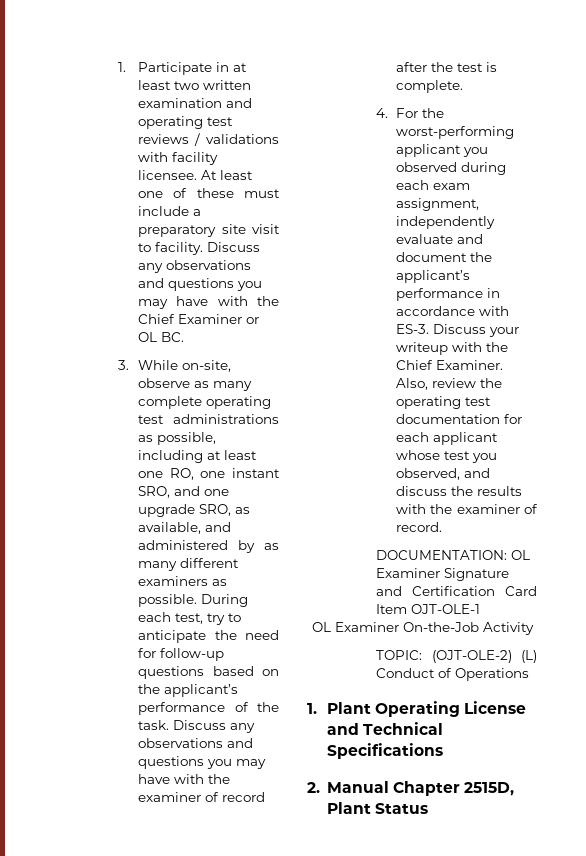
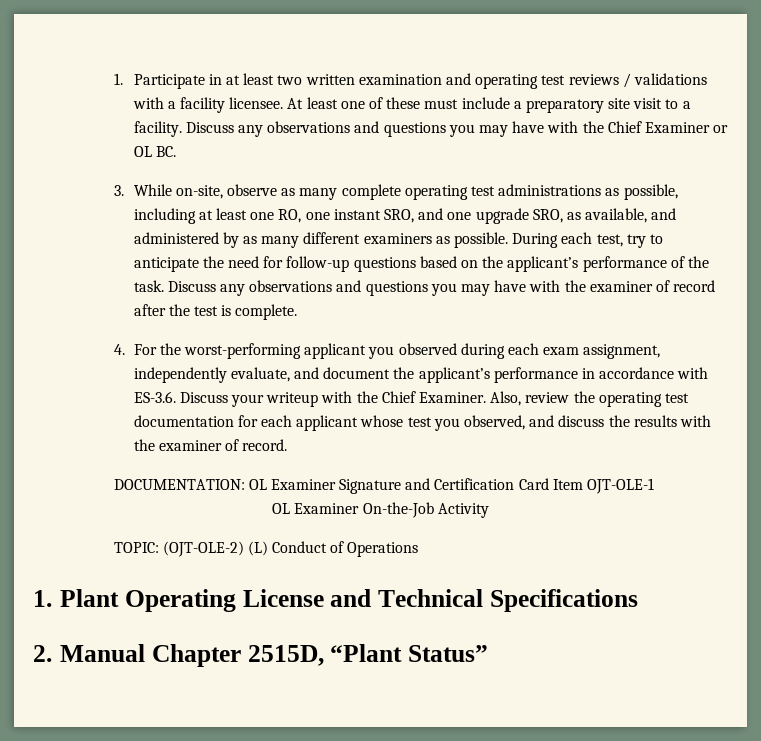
(169, 157) none -> [167,101,176,109] a
(152, 247) none -> [682,101,691,109] a
[396,234,454,244] evaluate -> [230,367,290,382] evaluate,
[396,324,430,334] ES-3. -> [133,391,176,403] ES-3.6.
[327,802,429,814] Plant Status -> [330,644,489,662] “Plant Status”

